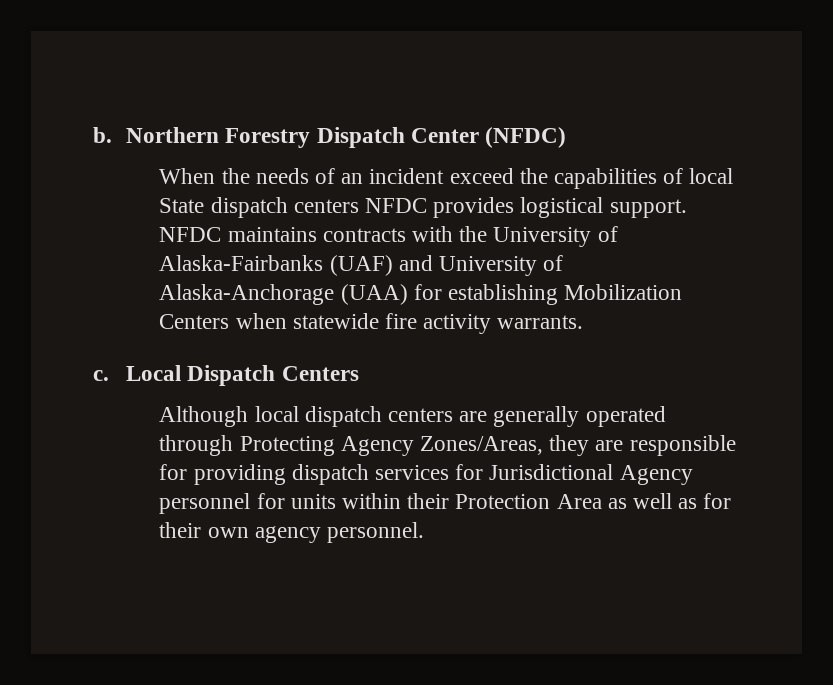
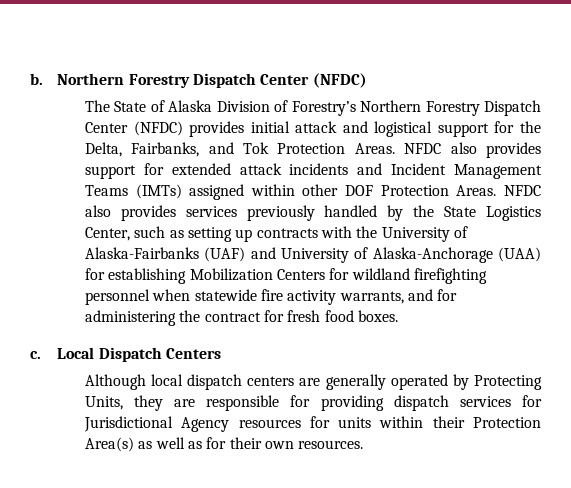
[159,168,734,189] [159,197,687,218] [159,227,317,242] When the needs of an incident exceed the capabilities of local State dispatch centers NFDC provides logistical support. NFDC maintains -> [84,100,541,116] [84,121,541,137] [84,142,541,158] [84,163,542,179] [84,184,541,200] [84,205,541,221] [84,226,253,242] The State of Alaska Division of Forestry’s Northern Forestry Dispatch Center (NFDC) provides initial attack and logistical support for the Delta, Fairbanks, and Tok Protection Areas. NFDC also provides support for extended attack incidents and Incident Management Teams (IMTs) assigned within other DOF Protection Areas. NFDC also provides services previously handled by the State Logistics Center, such as setting up
[235,313,584,334] when statewide fire activity warrants. -> [329,268,487,284] [84,289,458,305] [84,310,398,326] for wildland firefighting personnel when statewide fire activity warrants, and for administering the contract for fresh food boxes.
[159,435,543,456] through Protecting Agency Zones/Areas, -> [452,374,542,390] [84,396,123,410] by Protecting Units,
[159,493,251,514] personnel -> [238,419,301,428] resources
[556,494,602,509] Area -> [84,437,134,452] Area(s)
[254,522,424,543] agency personnel. -> [298,440,364,449] resources.

